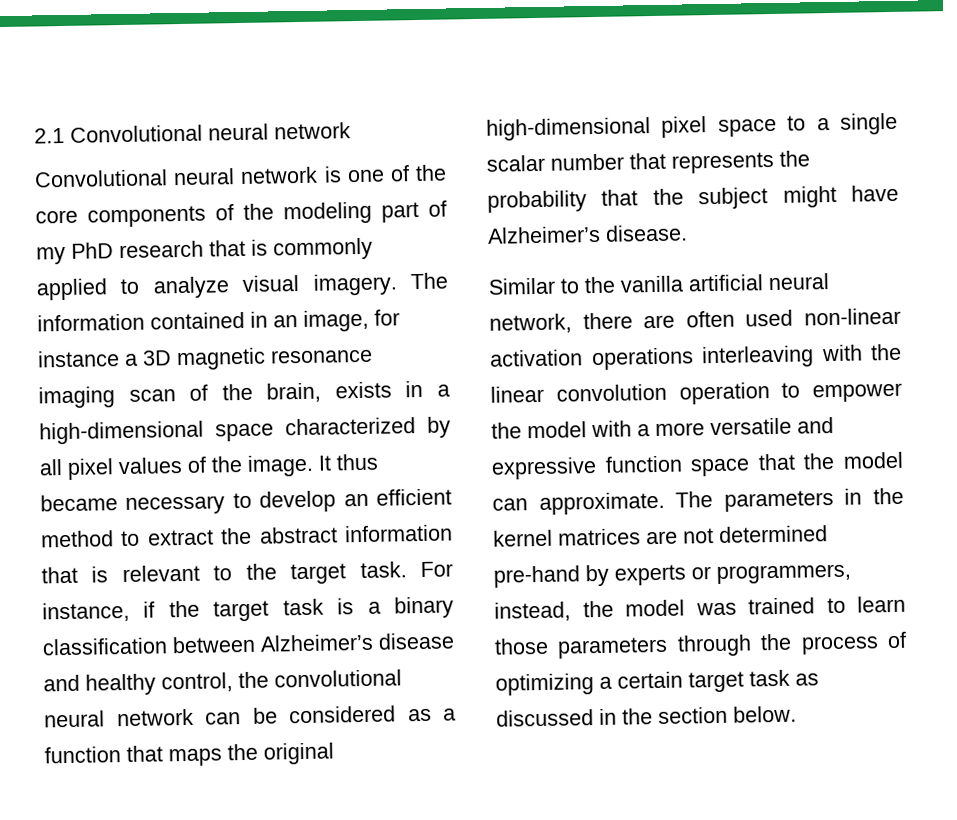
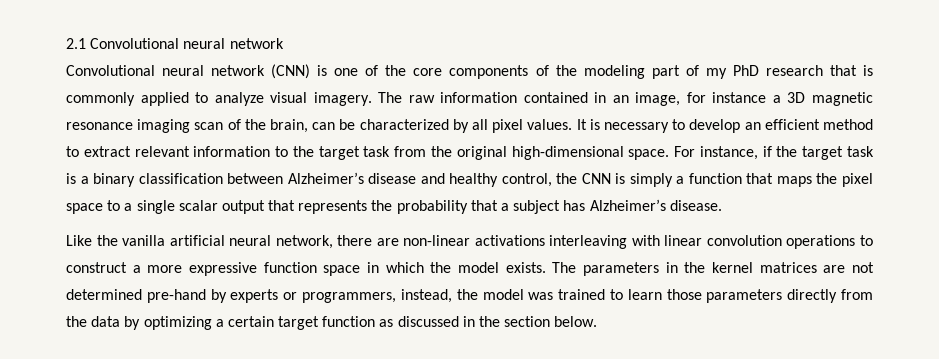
(319, 175) none -> [271,64,311,79] (CNN)
(448, 281) none -> [408,95,435,103] raw
[334,380,450,399] [39,416,451,445] [39,453,378,480] [40,494,118,512] exists in a high-dimensional space characterized by all pixel values of the image. It thus became -> [312,119,600,133] can be characterized by all pixel values. It is
[220,524,453,545] [41,561,407,585] the abstract information that is relevant to the target task. -> [134,146,670,160] relevant information to the target task from the original high-dimensional space.
[274,669,402,688] [44,705,432,728] convolutional neural network can be considered as -> [581,173,673,187] CNN is simply
[263,742,334,765] [486,117,651,141] original high-dimensional -> (838, 178) none
[550,153,624,171] number -> [221,200,265,214] output
[652,184,899,210] the subject might have -> [501,200,586,214] a subject has
[488,277,580,295] Similar to -> [66,235,92,246] Like
[685,307,901,328] [489,347,694,371] often used non-linear activation operations -> [403,235,545,246] non-linear activations
[870,343,902,361] the -> (660, 240) none
[678,382,902,405] [491,416,834,439] [491,451,904,480] [492,491,665,515] operation to empower the model with a more versatile and expressive function space that the model can approximate. -> [786,235,873,249] [66,262,546,276] operations to construct a more expressive function space in which the model exists.
[676,631,907,657] through the process of -> [787,289,873,303] [66,316,141,330] directly from the data by
[749,669,790,687] task -> [322,316,376,327] function

